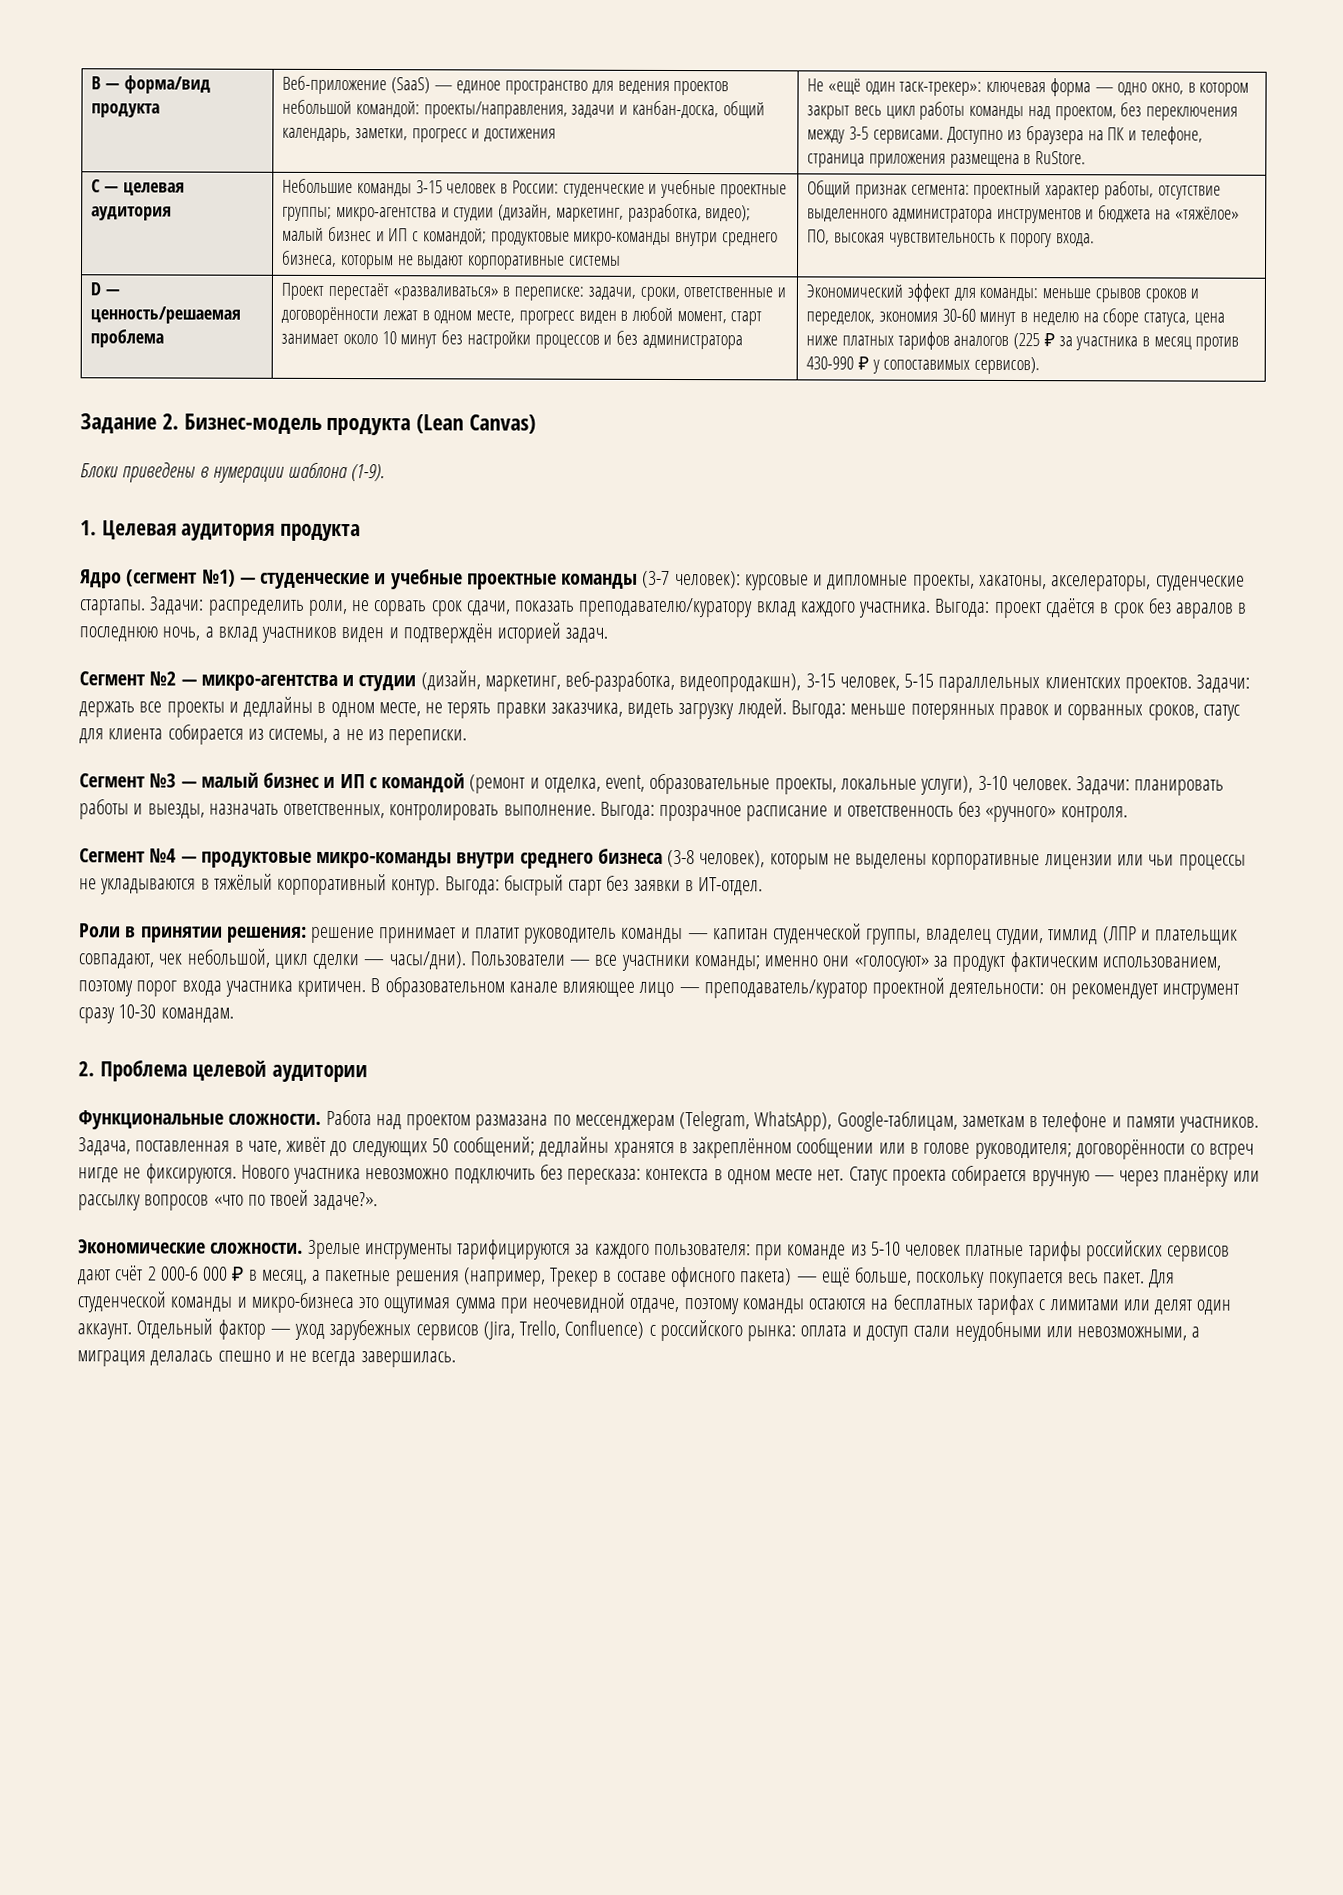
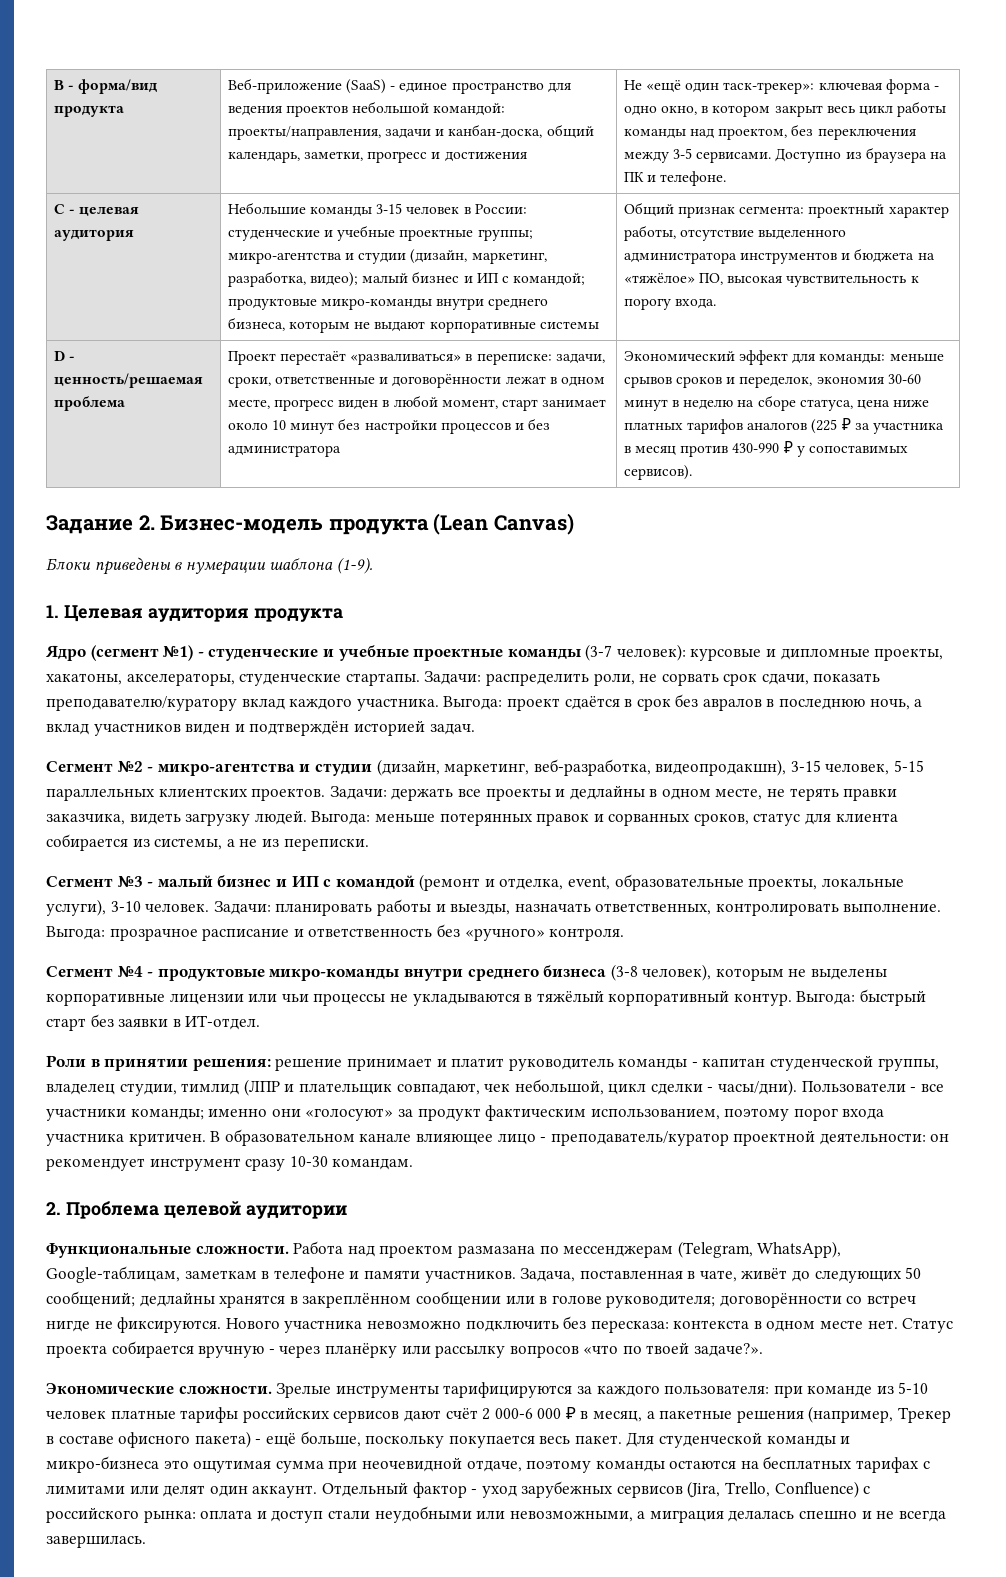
[91,76,120,90] B — -> [53,80,75,90] B -
[433,85,453,91] — -> [390,86,396,90] -
[1094,87,1114,93] — -> [933,86,939,90] -
[1140,126,1203,145] [807,151,1087,169] телефоне, страница приложения размещена в RuStore. -> [660,171,727,186] телефоне.
[103,186,119,193] — -> [69,209,76,214] -
[104,289,120,296] — -> [69,356,76,361] -
[239,577,256,584] — -> [197,652,204,657] -
[180,679,197,686] — -> [147,767,154,772] -
[180,781,197,788] — -> [147,882,154,887] -
[180,856,197,863] — -> [147,972,154,977] -
[687,933,709,940] — -> [691,1062,698,1067] -
[363,959,385,966] — -> [707,1087,714,1092] -
[569,959,591,966] — -> [910,1087,917,1092] -
[678,987,700,994] — -> [540,1137,547,1142] -
[1093,1175,1115,1182] — -> [268,1349,275,1354] -
[796,1276,818,1283] — -> [255,1439,262,1444] -
[269,1328,291,1335] — -> [471,1489,478,1494] -

